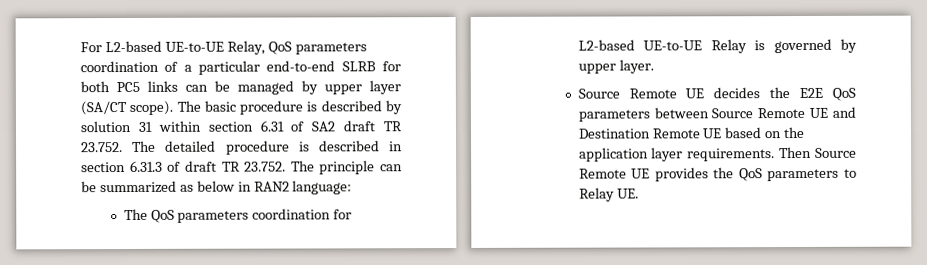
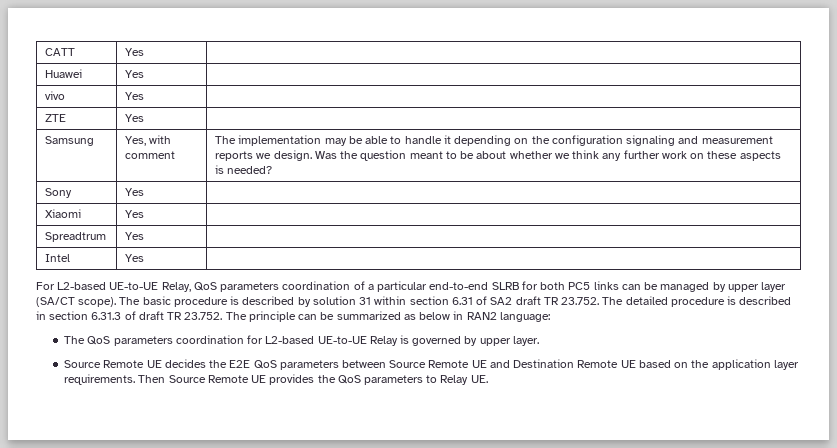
(80, 47) none -> [45,48,76,56] [125,48,145,56] [45,69,83,78] [125,70,145,78] [45,91,66,100] [125,92,145,100] [45,114,67,122] [125,114,145,122] [45,136,95,146] [125,135,172,146] [125,151,176,159] [215,135,773,146] [215,150,781,161] [215,165,273,174] [45,188,73,198] [125,188,145,196] [45,209,82,218] [125,210,145,218] [45,232,107,242] [125,232,145,240] [45,254,71,262] [125,254,145,262] CATT | Yes | // Huawei | Yes | // vivo | Yes | // ZTE | Yes | // Samsung | Yes, with comment | The implementation may be able to handle it depending on the configuration signaling and measurement reports we design. Was the question meant to be about whether we think any further work on these aspects is needed? // Sony | Yes | // Xiaomi | Yes | // Spreadtrum | Yes | // Intel | Yes | //

